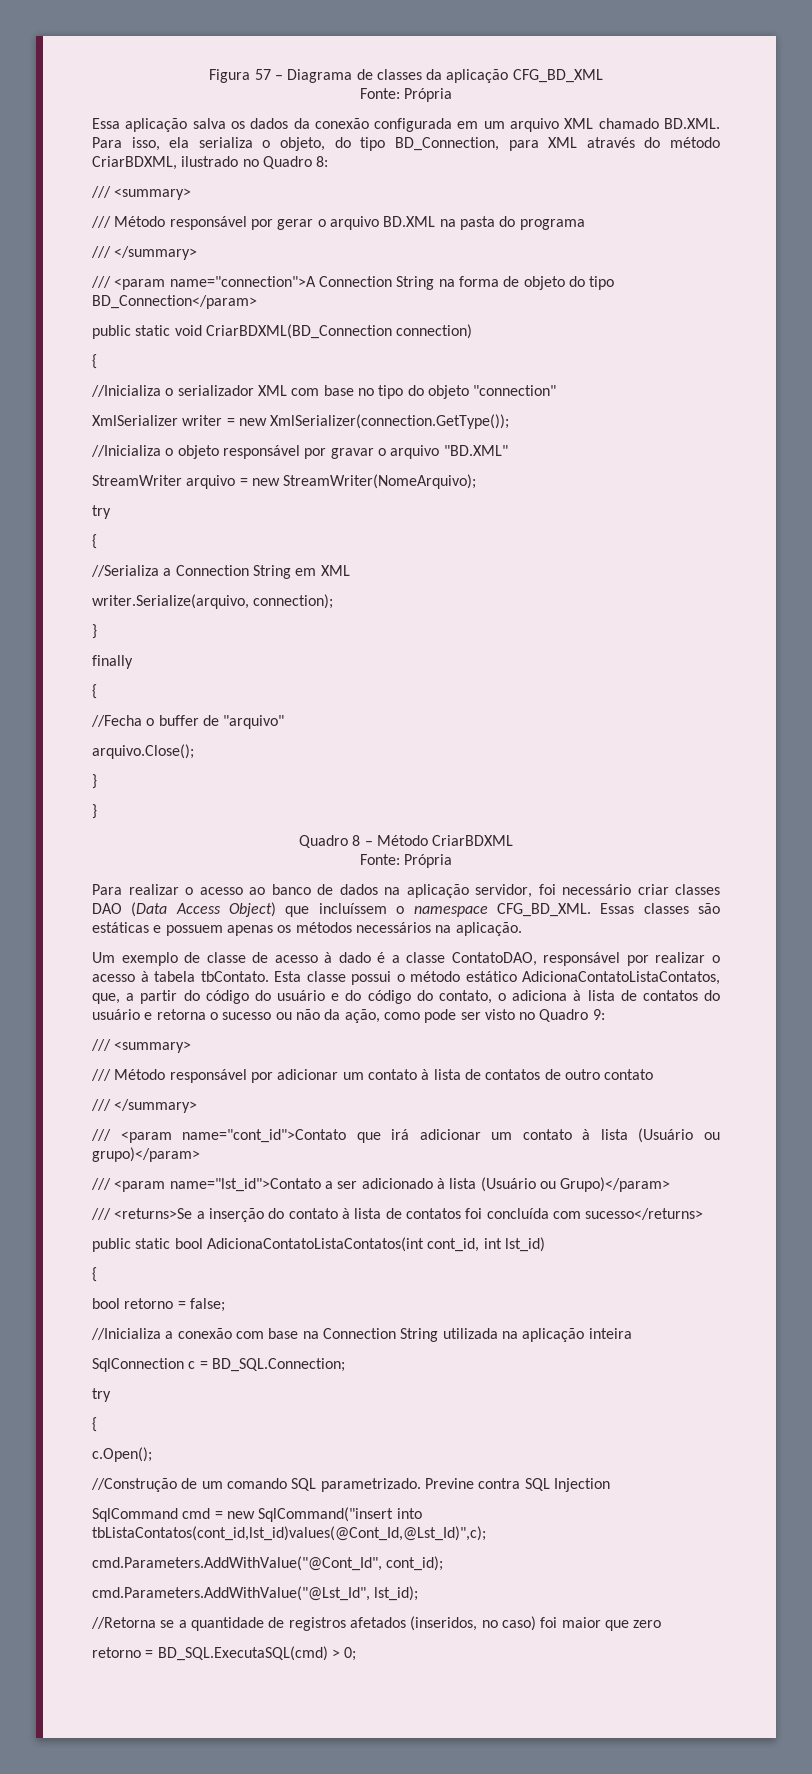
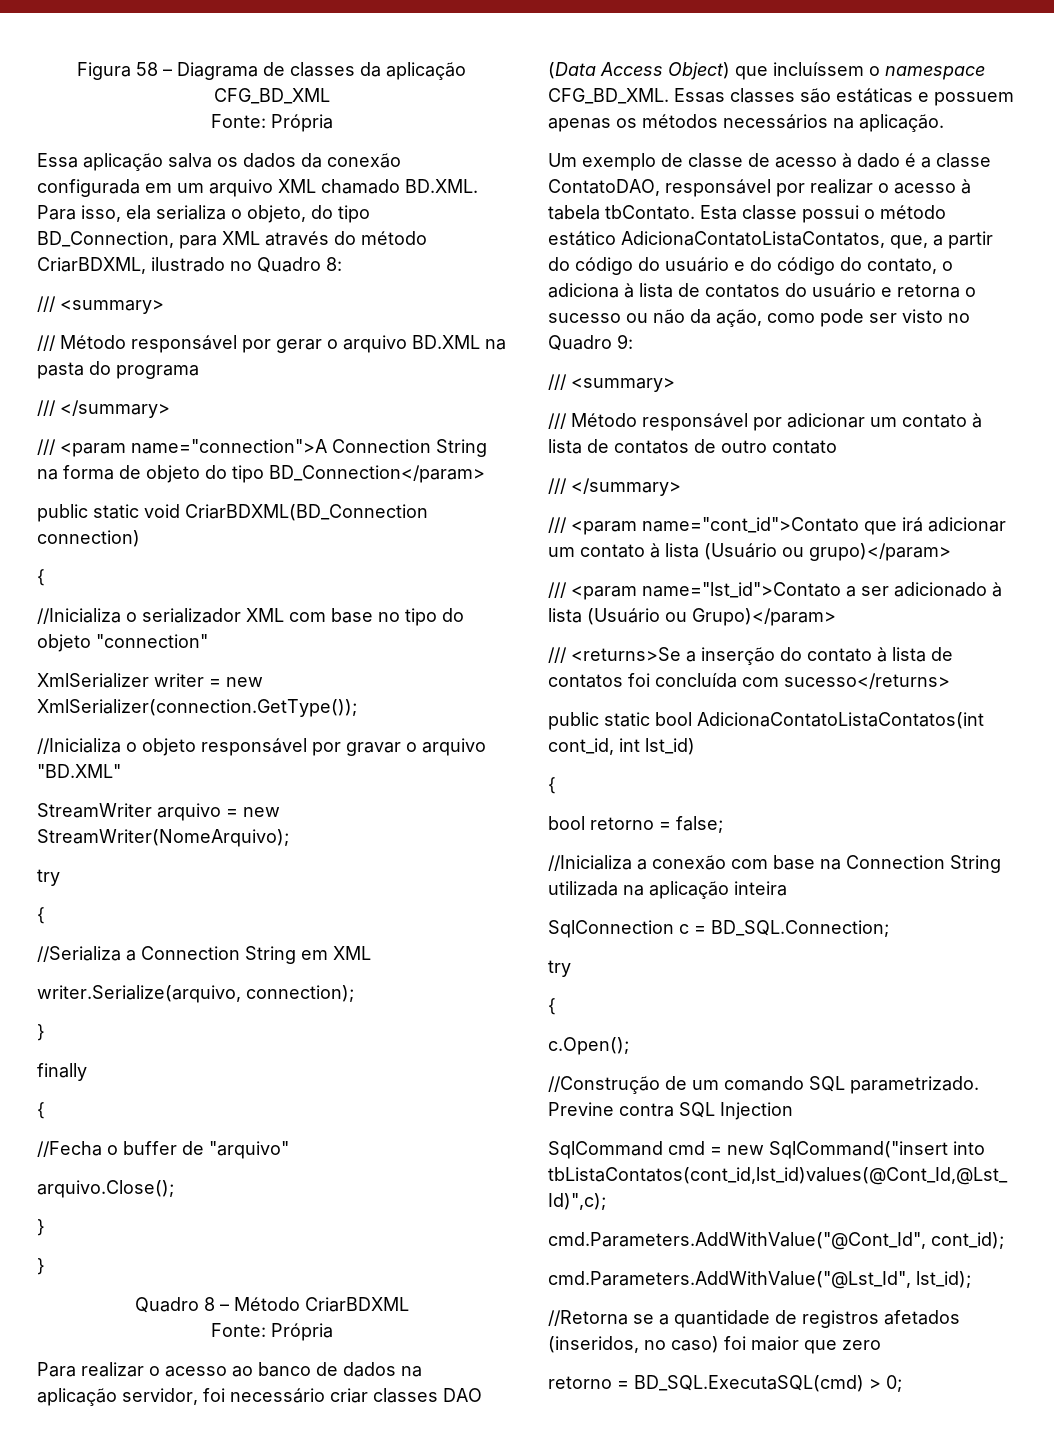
[254,69,271,80] 57 -> [136,62,158,76] 58

